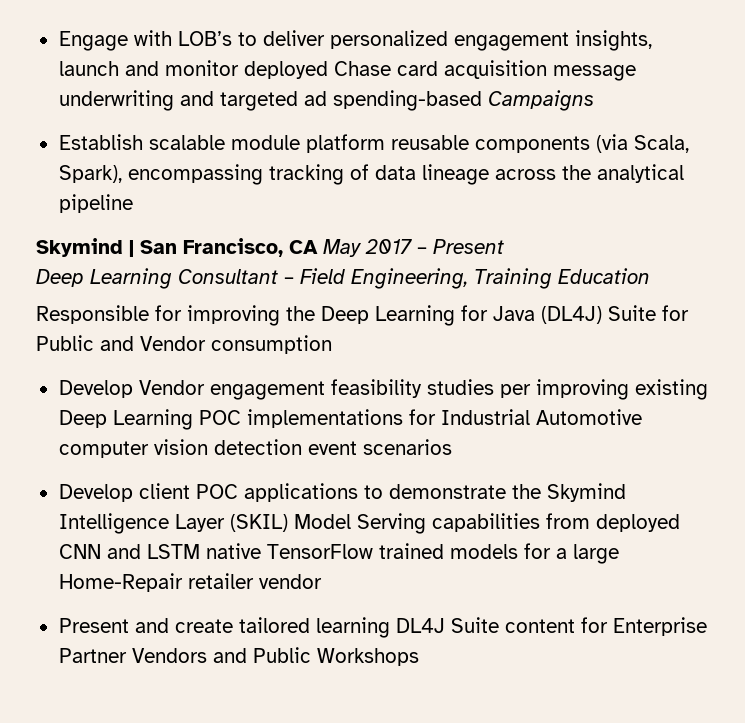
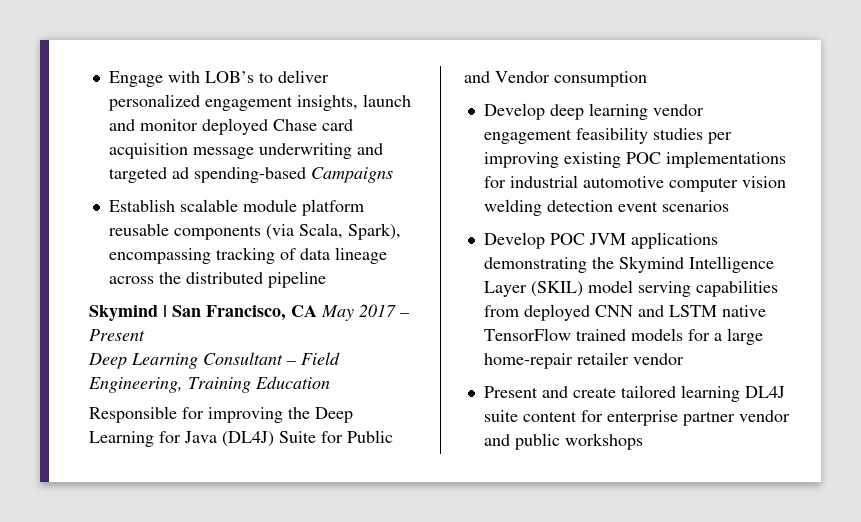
[596,164,684,183] analytical -> [185,272,263,284] distributed
[138,380,205,395] Vendor -> [549,103,704,120] deep learning vendor
[58,409,193,430] Deep Learning -> (621, 160) none
[440,409,642,425] Industrial Automotive -> [509,175,664,188] industrial automotive
(208, 447) none -> [483,199,542,216] welding
[138,483,506,502] client POC applications to demonstrate -> [549,232,718,249] [483,257,587,273] POC JVM applications demonstrating
[293,513,426,534] Model Serving -> [587,280,691,297] model serving
[58,573,183,592] Home-Repair -> [483,353,573,369] home-repair
[450,617,499,633] Suite -> [483,410,518,422] suite
[612,617,707,636] [58,647,419,666] Enterprise Partner Vendors and Public Workshops -> [606,410,790,426] [483,433,643,450] enterprise partner vendor and public workshops

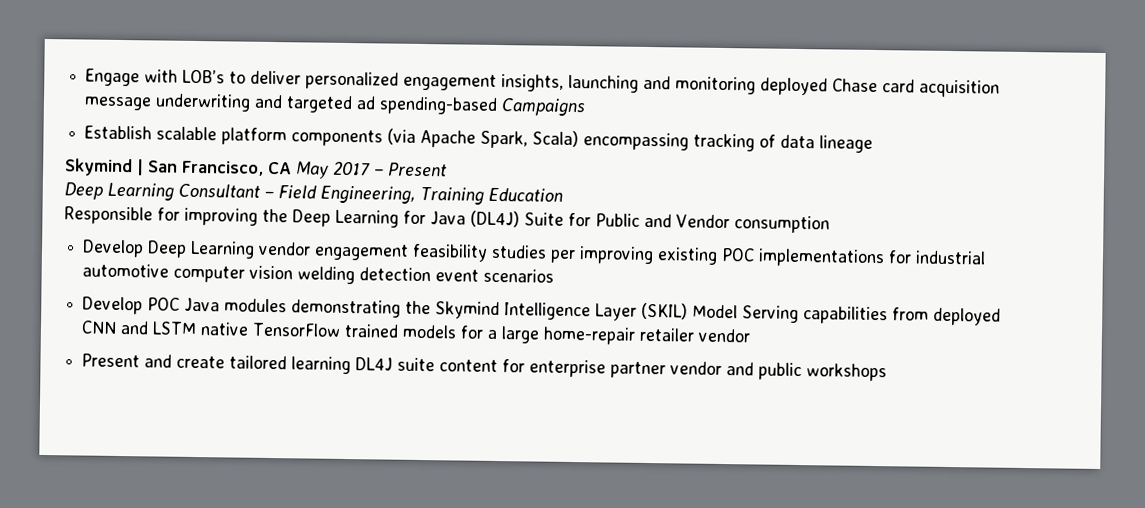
[362,94,411,107] [108,119,198,131] launch and monitor -> [568,74,757,95] launching and monitoring
[242,199,364,216] [108,223,401,240] module platform reusable components (via Scala, Spark), -> [221,127,580,149] platform components (via Apache Spark, Scala)
[108,271,326,288] across the distributed pipeline -> (874, 144) none
[549,103,648,120] deep learning -> [147,240,256,259] Deep Learning
[588,232,718,249] JVM applications -> [184,297,288,313] Java modules
[587,280,691,297] model serving -> [692,304,800,324] Model Serving

